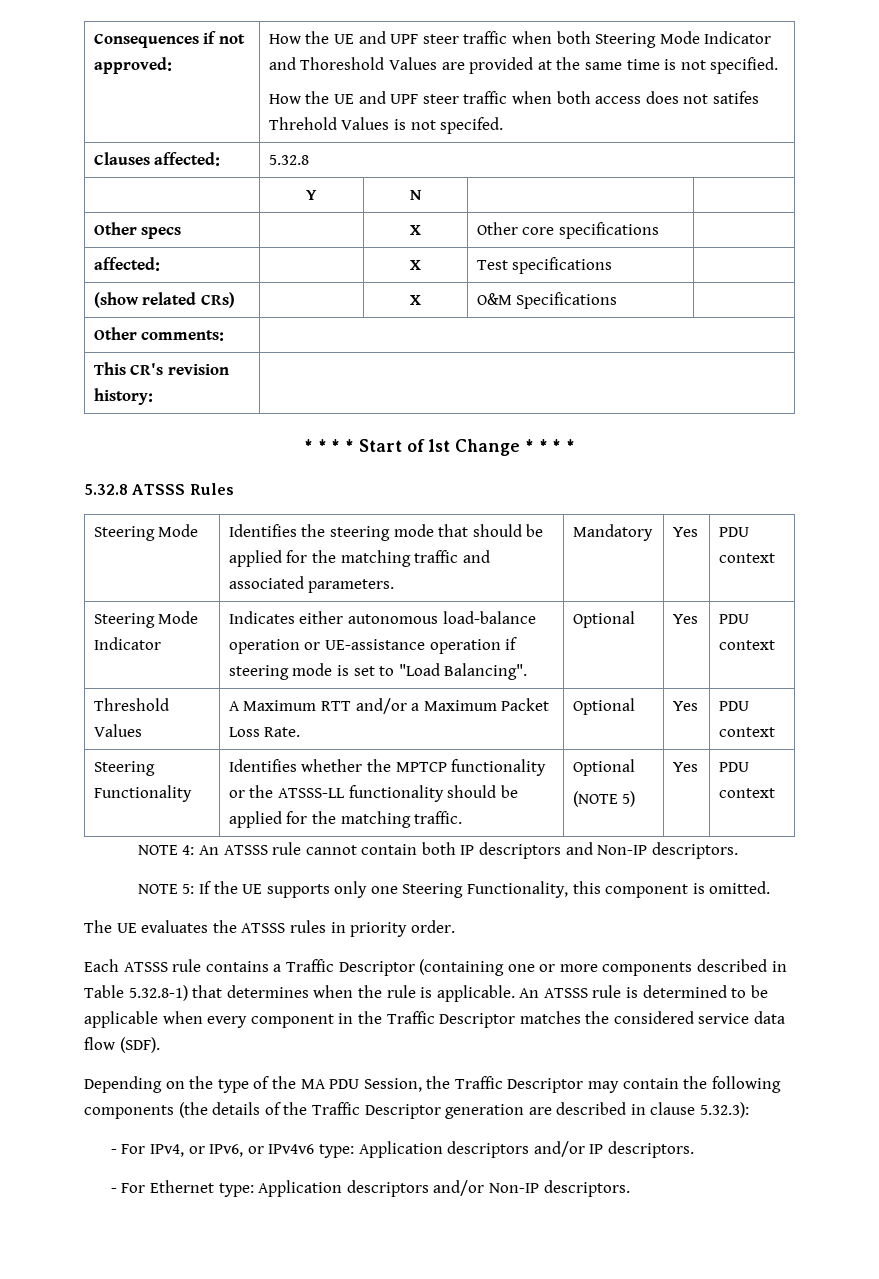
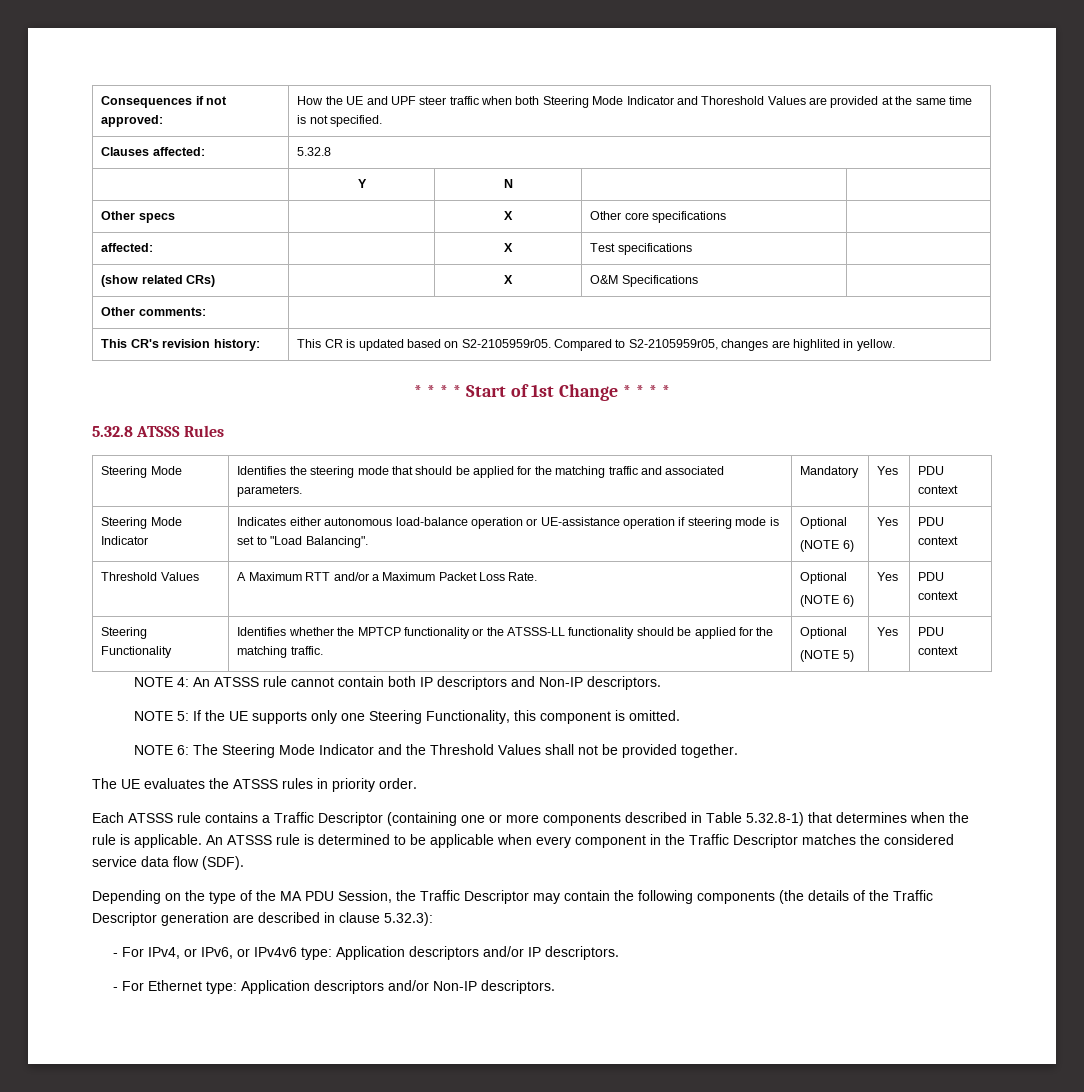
[268,91,759,104] [268,117,504,134] // How the UE and UPF steer traffic when both access does not satifes Threhold Values is not specifed. -> (383, 121) none
(153, 396) none -> [297,339,895,351] This CR is updated based on S2-2105959r05. Compared to S2-2105959r05, changes are highlited in yellow.
(635, 619) none -> [800,540,854,552] // (NOTE 6)
(635, 706) none -> [800,595,854,607] // (NOTE 6)
(771, 887) none -> [134,744,739,758] // NOTE 6: The Steering Mode Indicator and the Threshold Values shall not be provided together.

